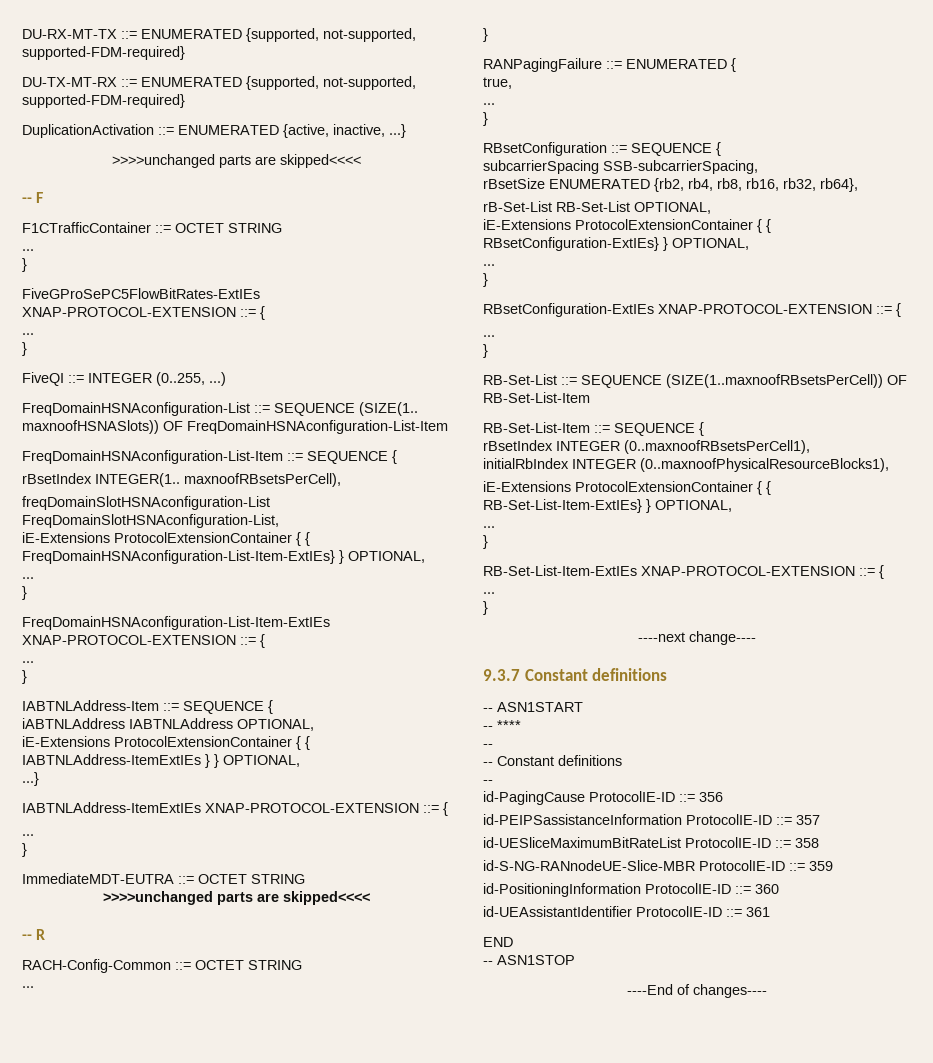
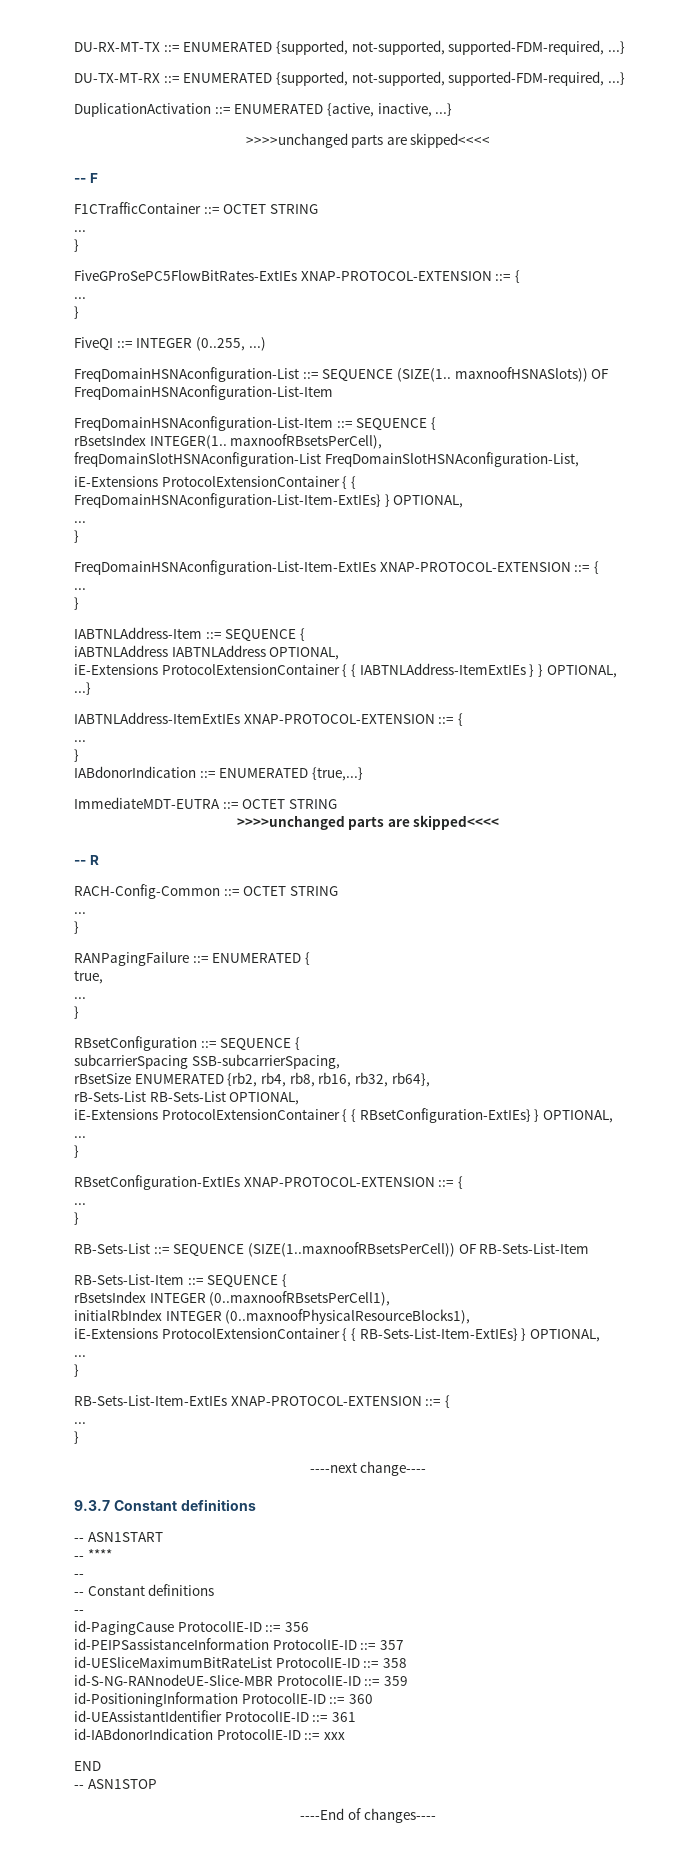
[22,46,185,60] supported-FDM-required} -> [448,40,625,55] supported-FDM-required, ...}
[22,94,185,108] supported-FDM-required} -> [448,71,625,86] supported-FDM-required, ...}
[22,473,92,484] rBsetIndex -> [74,434,146,446] rBsetsIndex
(27, 850) none -> [74,766,363,781] // IABdonorIndication ::= ENUMERATED {true,...}
[483,201,630,212] rB-Set-List RB-Set-List -> [74,1091,226,1102] rB-Sets-List RB-Sets-List
[483,374,557,385] RB-Set-List -> [74,1243,150,1254] RB-Sets-List
[483,392,590,403] [483,422,704,436] [483,440,553,451] RB-Set-List-Item // RB-Set-List-Item ::= SEQUENCE { // rBsetIndex -> [479,1243,590,1254] [74,1274,287,1288] [74,1291,146,1303] RB-Sets-List-Item // RB-Sets-List-Item ::= SEQUENCE { // rBsetsIndex
[483,499,732,513] [483,526,495,528] [483,535,488,549] [483,565,637,576] RB-Set-List-Item-ExtIEs} } OPTIONAL, // ... // } // RB-Set-List-Item-ExtIEs -> [359,1328,600,1342] [74,1355,86,1357] [74,1364,79,1377] [74,1395,227,1406] RB-Sets-List-Item-ExtIEs} } OPTIONAL, // ... // } // RB-Sets-List-Item-ExtIEs
(770, 912) none -> [74,1728,345,1740] // id-IABdonorIndication ProtocolIE-ID ::= xxx

